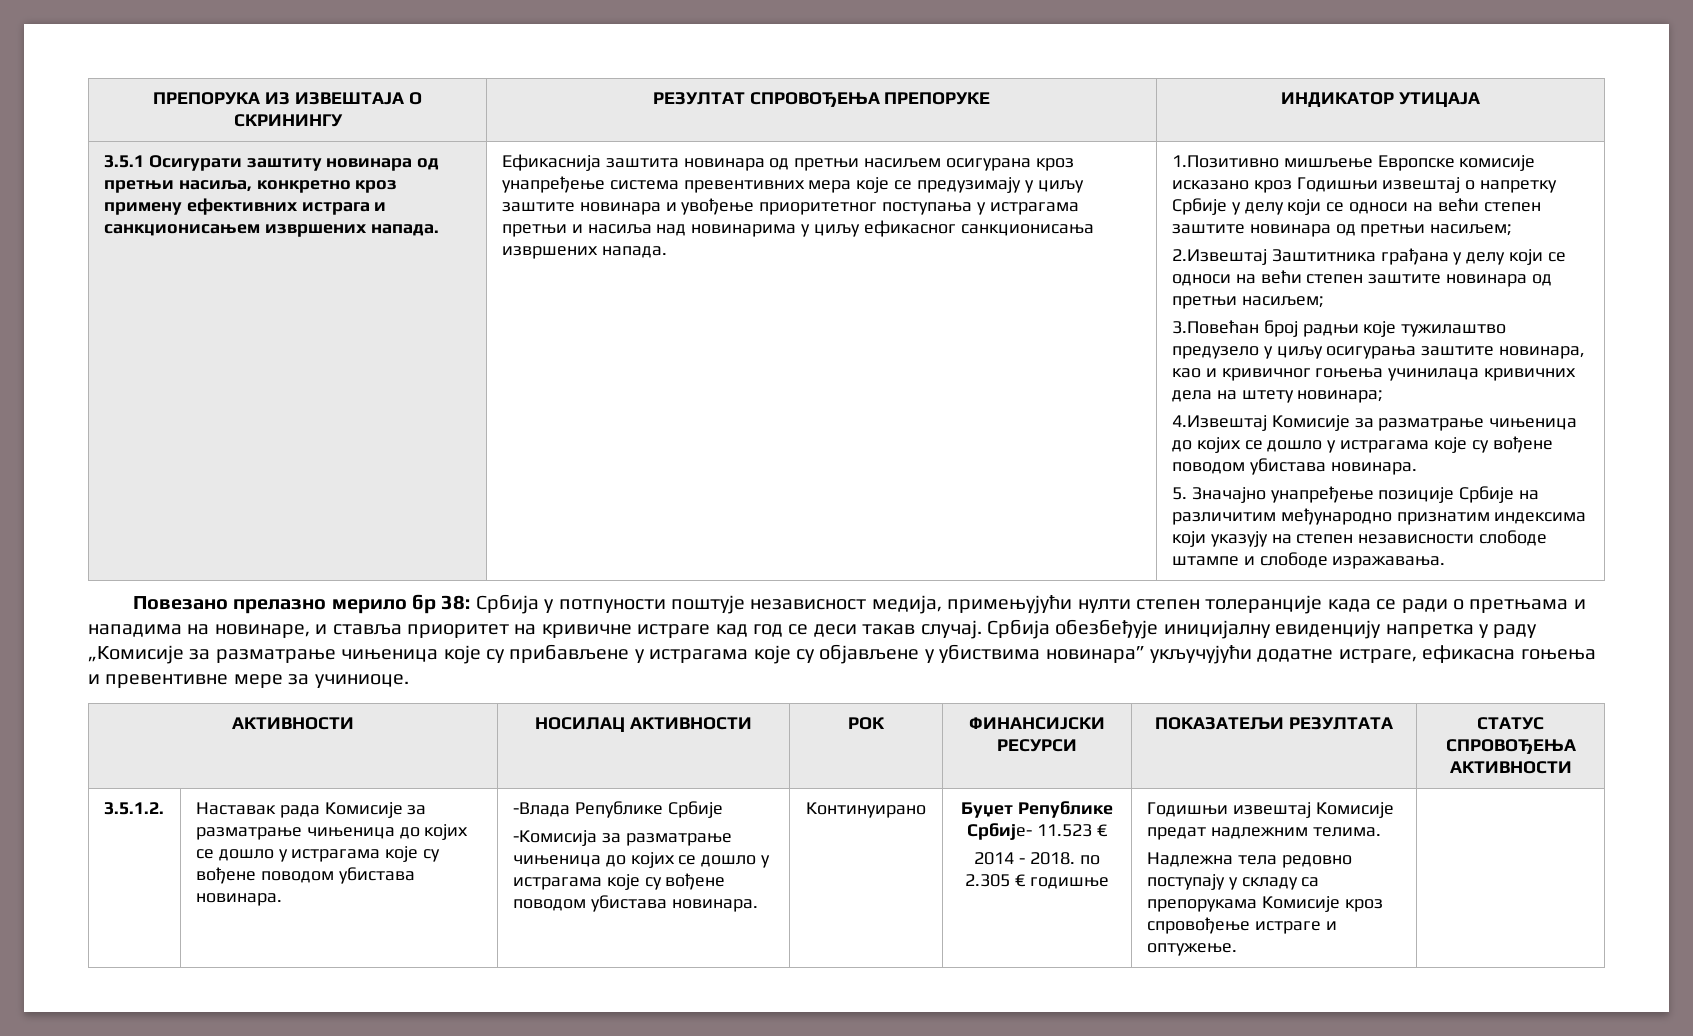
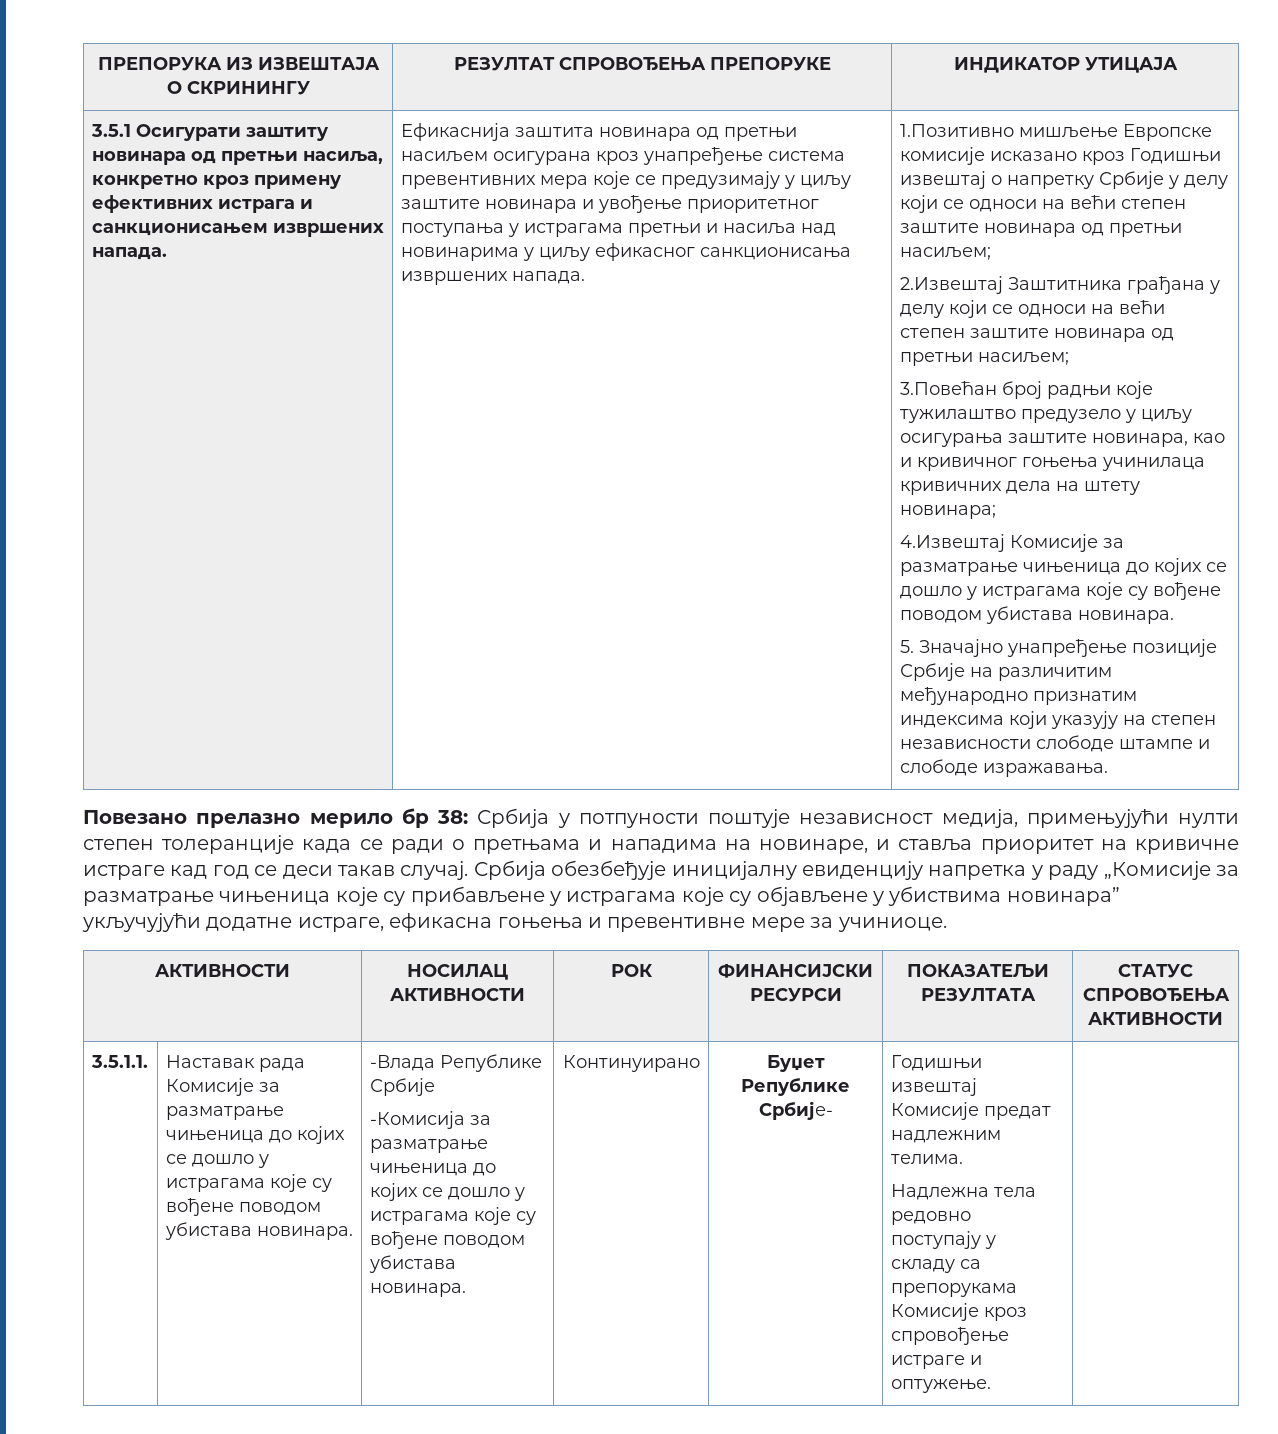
[103,802,164,815] 3.5.1.2. -> [90,1055,148,1068] 3.5.1.1.
[1037,824,1107,837] [974,852,1100,865] [965,874,1109,889] 11.523 € // 2014 - 2018. по 2.305 € годишње -> (833, 1110) none

